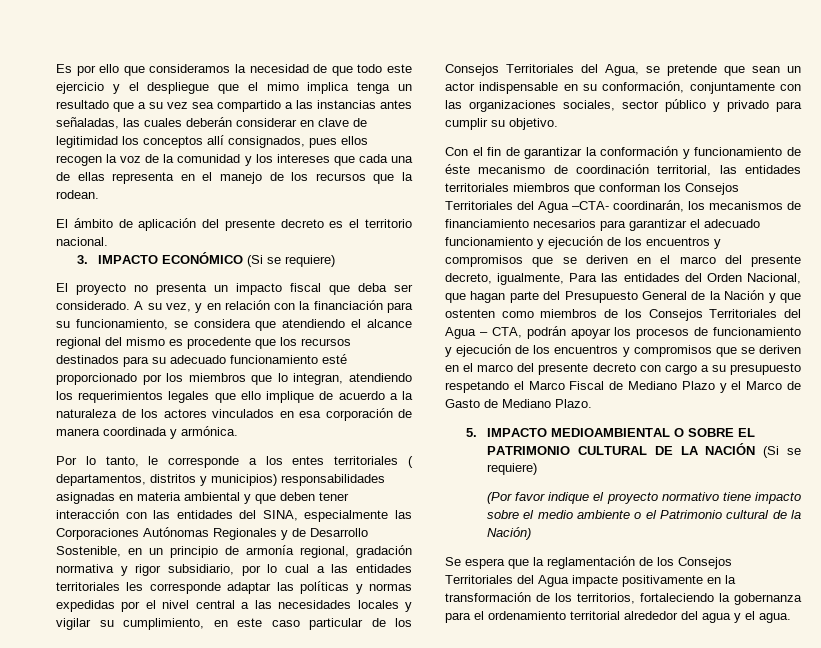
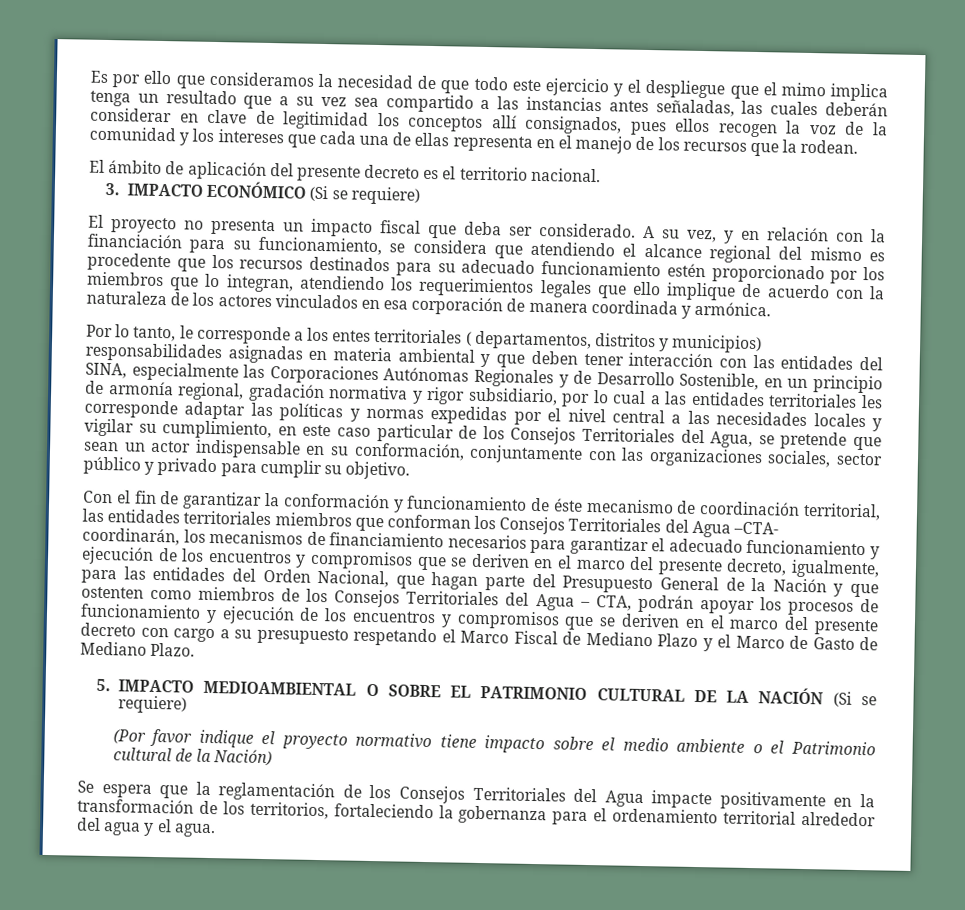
[322,354,347,364] esté -> [666,263,706,278] estén
[389,393,398,400] a -> [834,289,864,300] con
[569,273,598,282] Para -> [81,569,117,584] para

